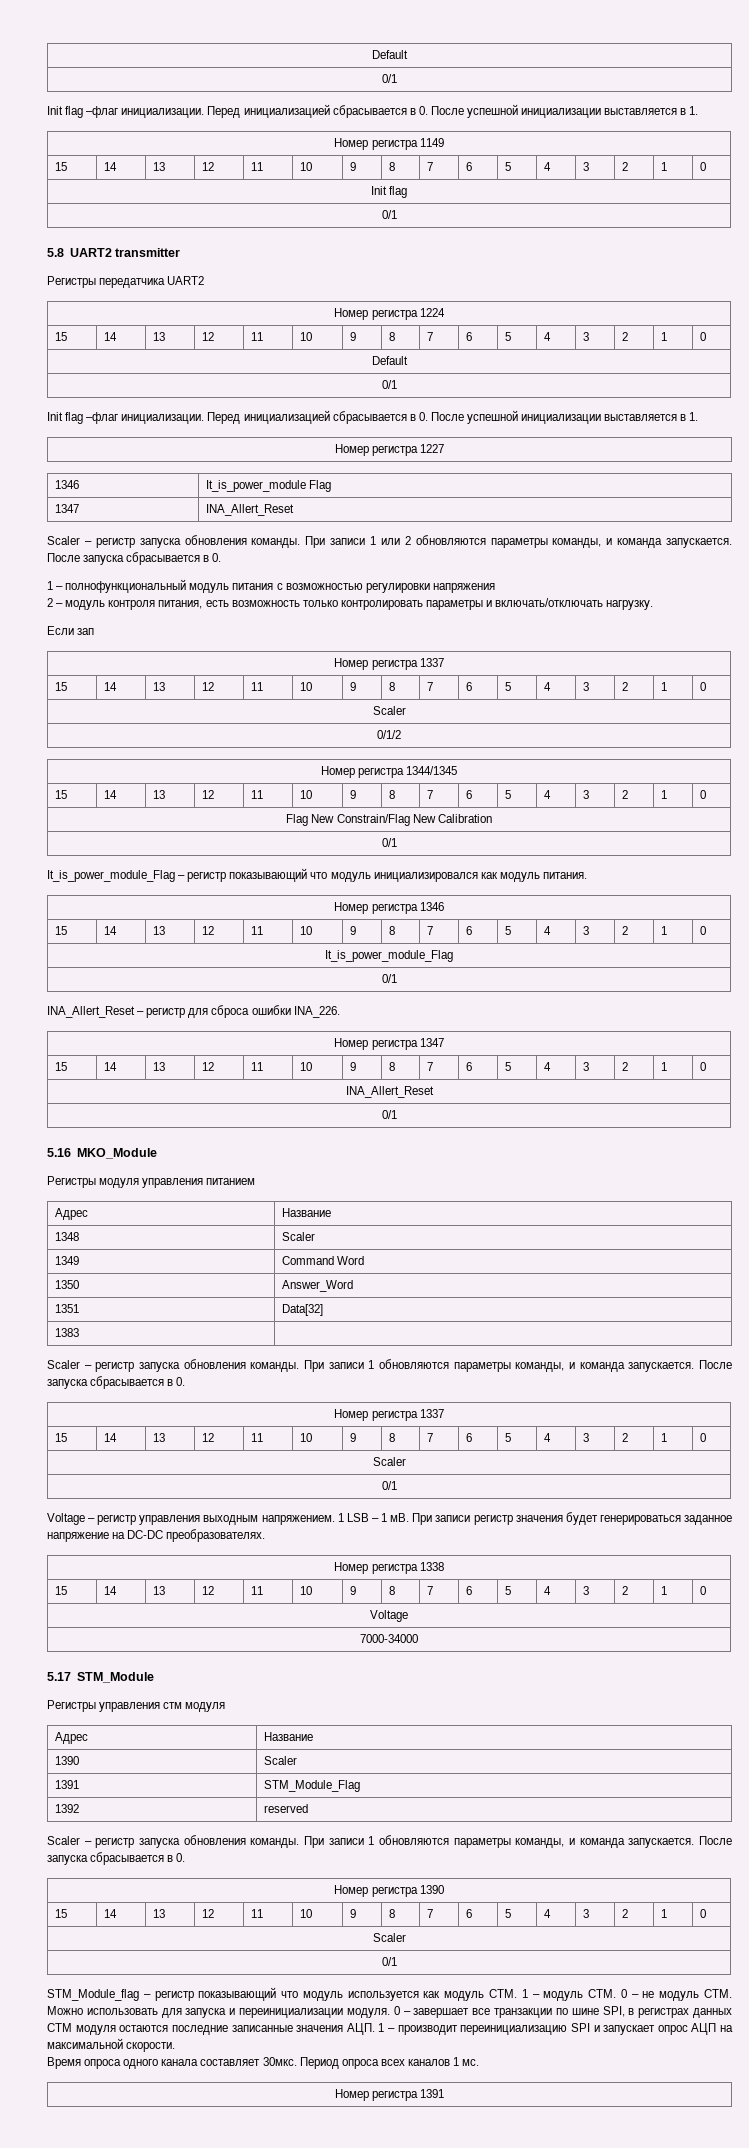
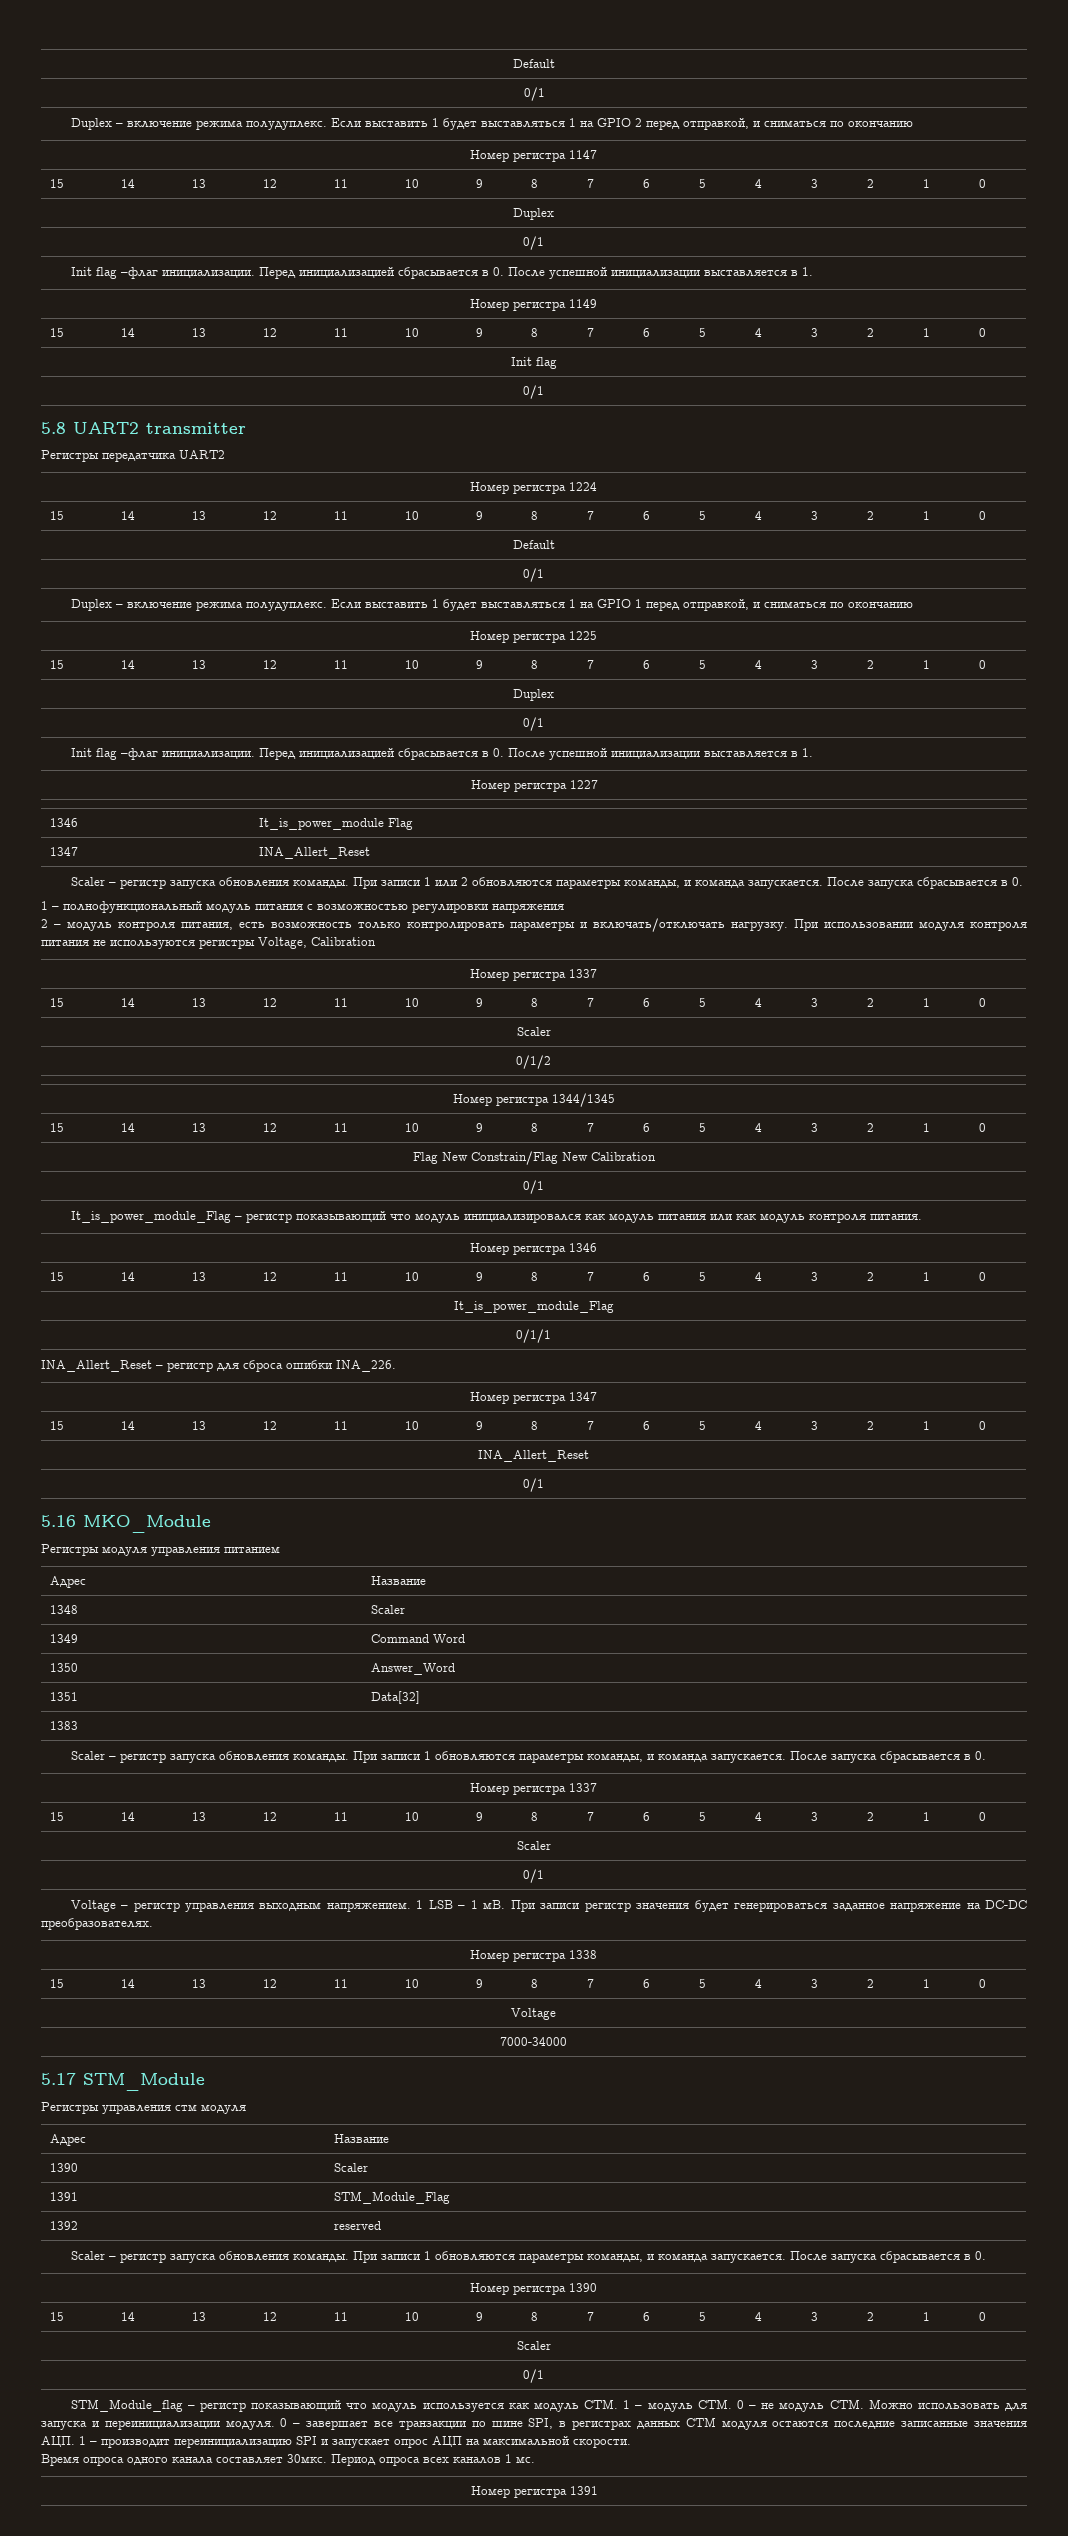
[372,50,408,59] [382,74,397,83] Default // 0/1 -> [513,59,555,68] [523,87,545,101] [70,118,913,130] [470,150,597,162] [49,179,64,188] [120,179,135,188] [191,179,206,188] [262,179,277,188] [333,179,348,188] [404,179,419,188] [475,179,483,188] [530,179,538,188] [586,179,594,188] [642,179,650,188] [698,179,706,188] [754,179,762,188] [810,179,818,188] [866,179,874,188] [922,179,930,188] [978,179,986,188] [513,208,554,220] [523,236,544,250] Default // 0/1 // Duplex – включение режима полудуплекс. Если выставить 1 будет выставляться 1 на GPIO 2 перед отправкой, и сниматься по окончанию // Номер регистра 1147 // 15 | 14 | 13 | 12 | 11 | 10 | 9 | 8 | 7 | 6 | 5 | 4 | 3 | 2 | 1 | 0 // Duplex // 0/1
(397, 384) none -> [70,599,913,611] [470,631,597,643] [49,660,64,669] [120,660,135,669] [191,660,206,669] [262,660,277,669] [333,660,348,669] [404,660,419,669] [475,660,483,669] [530,660,538,669] [586,660,594,669] [642,660,650,669] [698,660,706,669] [754,660,762,669] [810,660,818,669] [866,660,874,669] [922,660,930,669] [978,660,986,669] [513,689,554,701] [523,717,544,731] // Duplex – включение режима полудуплекс. Если выставить 1 будет выставляться 1 на GPIO 1 перед отправкой, и сниматься по окончанию // Номер регистра 1225 // 15 | 14 | 13 | 12 | 11 | 10 | 9 | 8 | 7 | 6 | 5 | 4 | 3 | 2 | 1 | 0 // Duplex // 0/1
[47,626,95,635] // Если зап -> [794,919,1027,931] [41,937,376,949] При использовании модуля контроля питания не используются регистры Voltage, Calibration
(540, 877) none -> [657,1213,866,1223] питания или как модуль контроля
[381,974,397,983] 0/1 -> [516,1329,551,1343] 0/1/1

